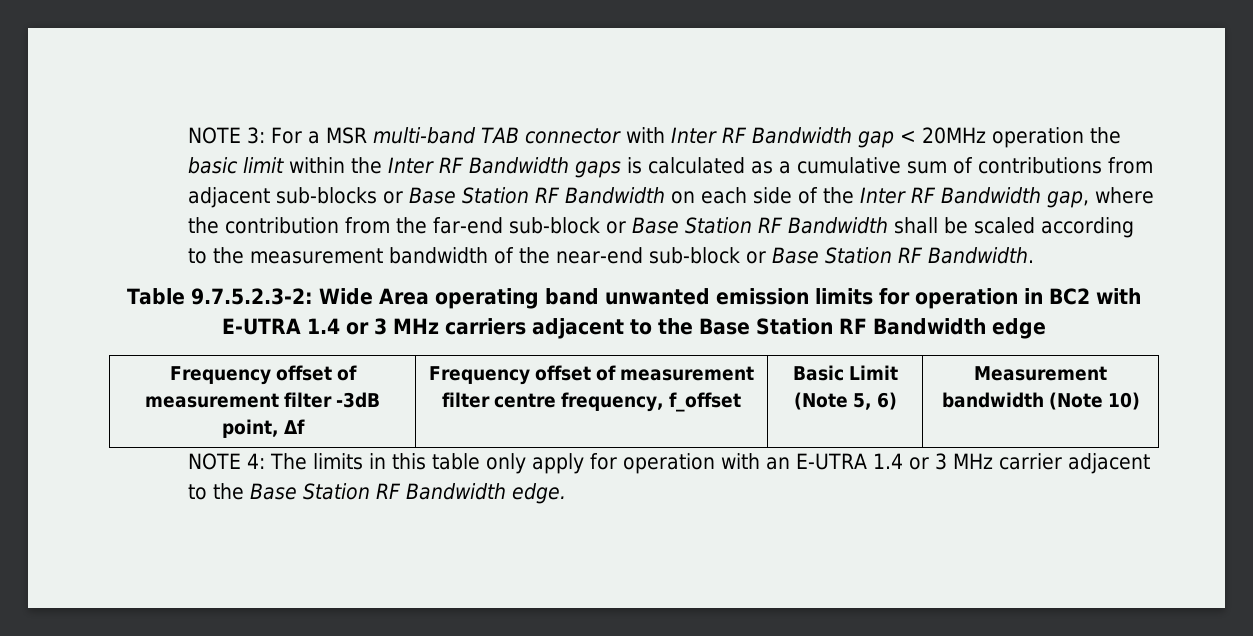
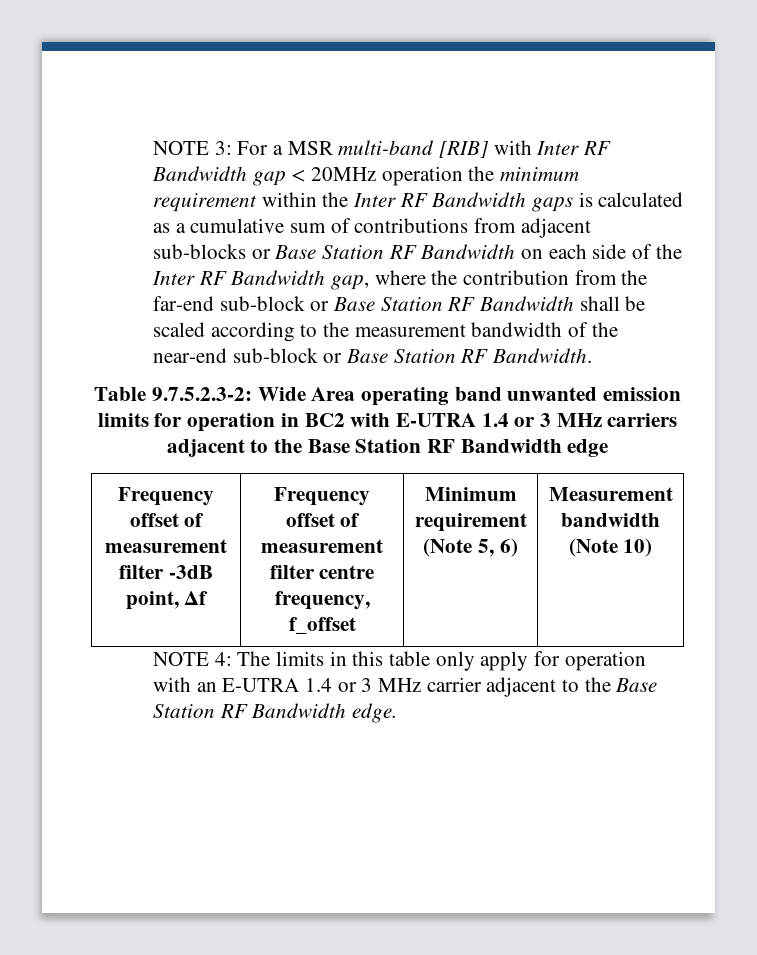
[481,127,622,144] TAB connector -> [439,141,490,158] [RIB]
[188,157,285,174] basic limit -> [500,167,580,181] [153,193,258,212] minimum requirement
[792,365,898,381] Basic Limit -> [424,487,517,501] [414,513,527,532] Minimum requirement

